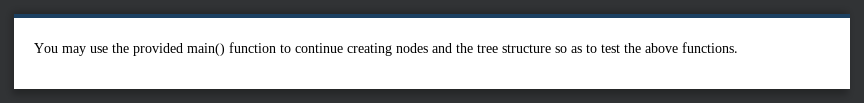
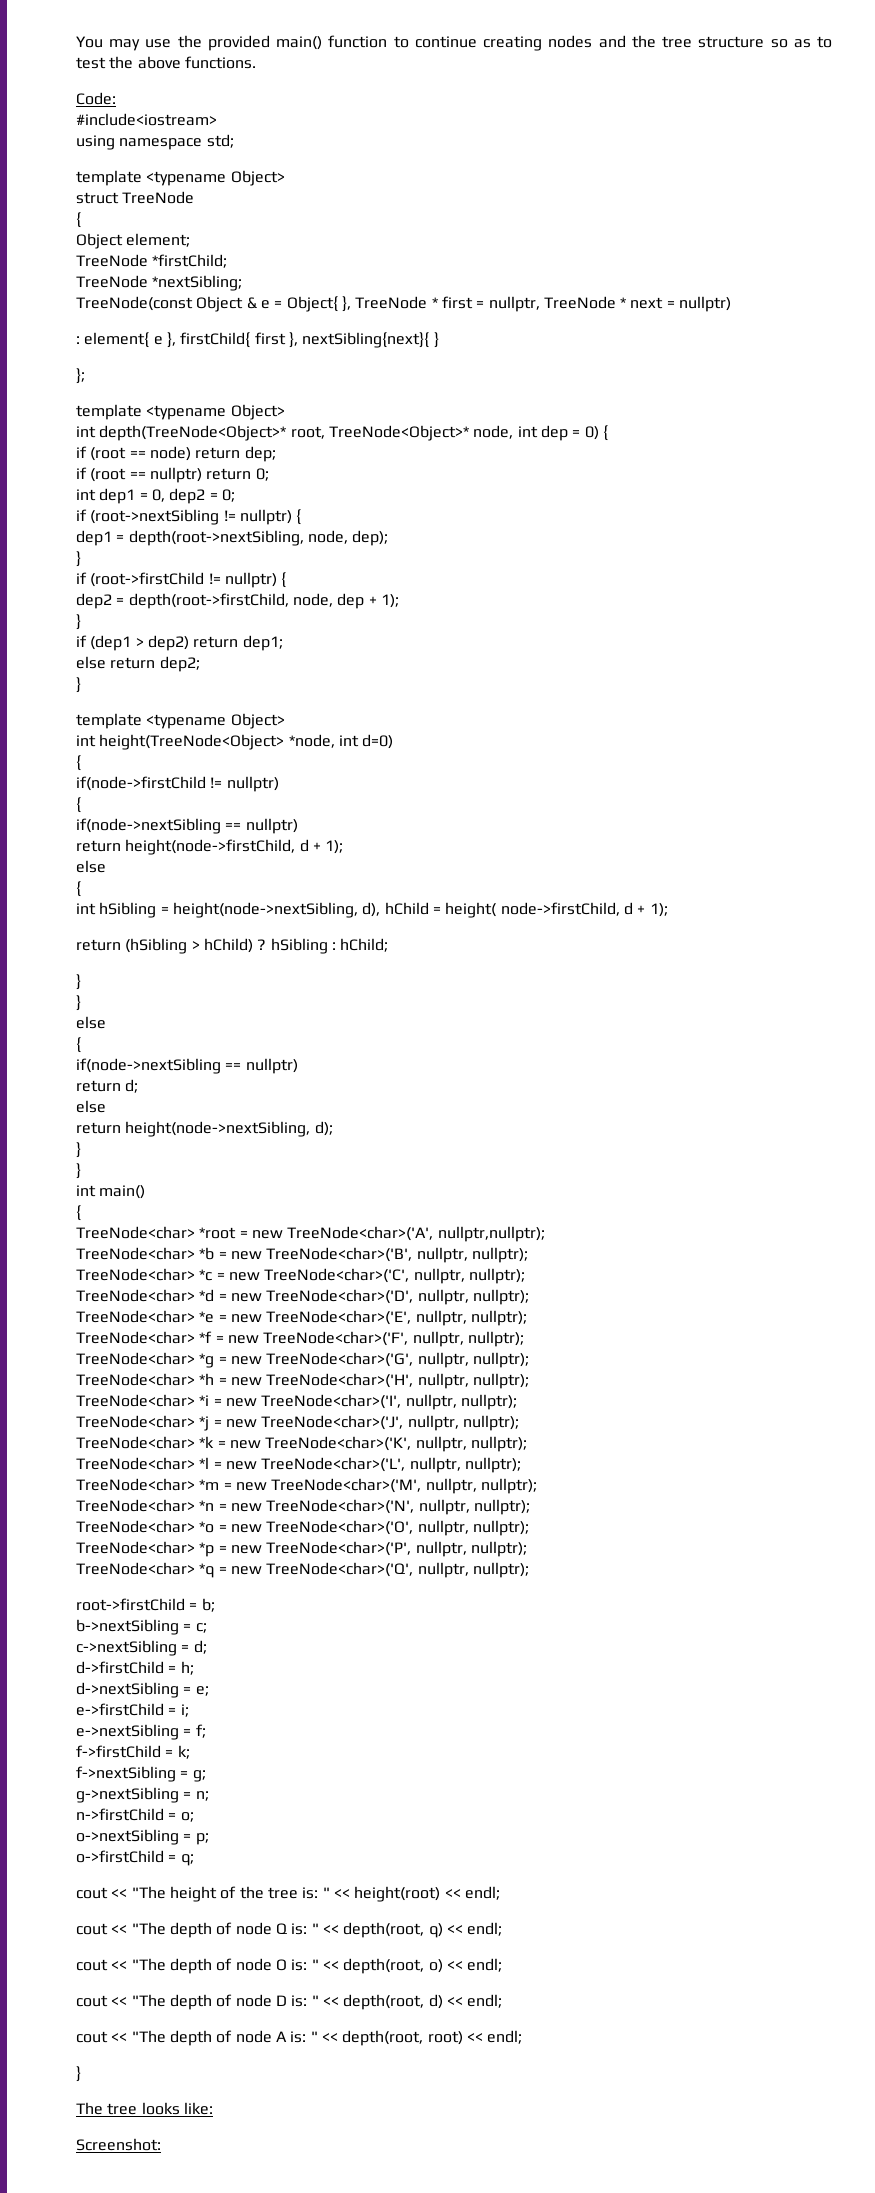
(738, 47) none -> [76,92,116,105] [76,113,217,126] [76,134,234,150] [76,170,285,186] [76,191,195,204] [76,212,81,228] [76,233,191,249] [76,254,228,268] [76,275,243,291] [76,296,732,312] [76,332,439,348] [76,368,85,384] [76,404,285,420] [76,425,608,441] [76,446,276,462] [76,467,269,483] [76,488,235,504] [76,509,302,525] [76,530,389,546] [76,551,81,567] [76,572,287,588] [76,593,399,609] [76,614,81,630] [76,635,283,651] [76,656,200,672] [76,677,81,693] [76,713,285,729] [76,734,394,750] [76,755,81,771] [76,776,279,792] [76,797,81,813] [76,818,298,834] [76,839,344,855] [76,860,106,873] [76,881,81,897] [76,902,668,918] [76,938,389,954] [76,974,81,990] [76,995,81,1011] [76,1016,106,1029] [76,1037,81,1053] [76,1058,298,1074] [76,1079,139,1093] [76,1100,106,1113] [76,1121,333,1137] [76,1142,81,1158] [76,1163,81,1179] [76,1185,146,1199] [76,1205,81,1221] [76,1226,545,1242] [76,1247,528,1263] [76,1268,525,1284] [76,1289,529,1305] [76,1310,527,1326] [76,1331,524,1347] [76,1352,529,1368] [76,1373,529,1389] [76,1394,517,1410] [76,1415,519,1431] [76,1436,527,1452] [76,1457,521,1473] [76,1478,537,1494] [76,1499,530,1515] [76,1520,529,1536] [76,1541,527,1557] [76,1562,529,1578] [76,1598,215,1612] [76,1619,207,1635] [76,1640,207,1656] [76,1661,194,1675] [76,1682,209,1698] [76,1703,189,1717] [76,1724,206,1740] [76,1745,190,1759] [76,1766,206,1782] [76,1787,209,1803] [76,1808,194,1822] [76,1829,209,1845] [76,1850,194,1866] [76,1886,500,1902] [76,1922,503,1938] [76,1958,503,1974] [76,1994,503,2010] [76,2030,523,2046] [76,2066,81,2082] [76,2102,213,2115] [76,2138,161,2151] // Code: // #include<iostream> // using namespace std; // template <typename Object> // struct TreeNode // { // Object element; // TreeNode *firstChild; // TreeNode *nextSibling; // TreeNode(const Object & e = Object{ }, TreeNode * first = nullptr, TreeNode * next = nullptr) // : element{ e }, firstChild{ first }, nextSibling{next}{ } // }; // template <typename Object> // int depth(TreeNode<Object>* root, TreeNode<Object>* node, int dep = 0) { // if (root == node) return dep; // if (root == nullptr) return 0; // int dep1 = 0, dep2 = 0; // if (root->nextSibling != nullptr) { // dep1 = depth(root->nextSibling, node, dep); // } // if (root->firstChild != nullptr) { // dep2 = depth(root->firstChild, node, dep + 1); // } // if (dep1 > dep2) return dep1; // else return dep2; // } // template <typename Object> // int height(TreeNode<Object> *node, int d=0) // { // if(node->firstChild != nullptr) // { // if(node->nextSibling == nullptr) // return height(node->firstChild, d + 1); // else // { // int hSibling = height(node->nextSibling, d), hChild = height( node->firstChild, d + 1); // return (hSibling > hChild) ? hSibling : hChild; // } // } // else // { // if(node->nextSibling == nullptr) // return d; // else // return height(node->nextSibling, d); // } // } // int main() // { // TreeNode<char> *root = new TreeNode<char>('A', nullptr,nullptr); // TreeNode<char> *b = new TreeNode<char>('B', nullptr, nullptr); // TreeNode<char> *c = new TreeNode<char>('C', nullptr, nullptr); // TreeNode<char> *d = new TreeNode<char>('D', nullptr, nullptr); // TreeNode<char> *e = new TreeNode<char>('E', nullptr, nullptr); // TreeNode<char> *f = new TreeNode<char>('F', nullptr, nullptr); // TreeNode<char> *g = new TreeNode<char>('G', nullptr, nullptr); // TreeNode<char> *h = new TreeNode<char>('H', nullptr, nullptr); // TreeNode<char> *i = new TreeNode<char>('I', nullptr, nullptr); // TreeNode<char> *j = new TreeNode<char>('J', nullptr, nullptr); // TreeNode<char> *k = new TreeNode<char>('K', nullptr, nullptr); // TreeNode<char> *l = new TreeNode<char>('L', nullptr, nullptr); // TreeNode<char> *m = new TreeNode<char>('M', nullptr, nullptr); // TreeNode<char> *n = new TreeNode<char>('N', nullptr, nullptr); // TreeNode<char> *o = new TreeNode<char>('O', nullptr, nullptr); // TreeNode<char> *p = new TreeNode<char>('P', nullptr, nullptr); // TreeNode<char> *q = new TreeNode<char>('Q', nullptr, nullptr); // root->firstChild = b; // b->nextSibling = c; // c->nextSibling = d; // d->firstChild = h; // d->nextSibling = e; // e->firstChild = i; // e->nextSibling = f; // f->firstChild = k; // f->nextSibling = g; // g->nextSibling = n; // n->firstChild = o; // o->nextSibling = p; // o->firstChild = q; // cout << "The height of the tree is: " << height(root) << endl; // cout << "The depth of node Q is: " << depth(root, q) << endl; // cout << "The depth of node O is: " << depth(root, o) << endl; // cout << "The depth of node D is: " << depth(root, d) << endl; // cout << "The depth of node A is: " << depth(root, root) << endl; // } // The tree looks like: // Screenshot:

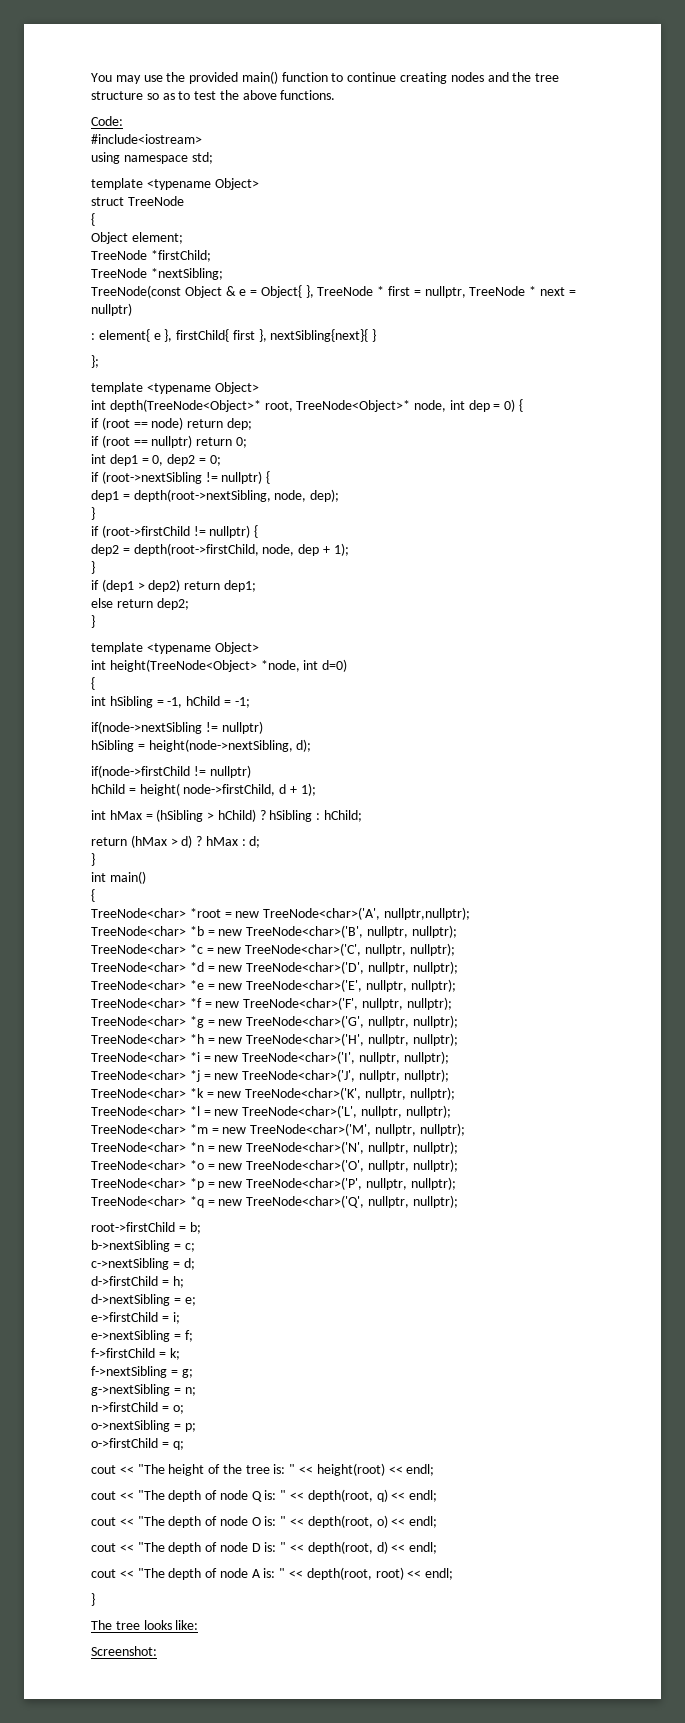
[76,776,279,792] [76,797,81,813] [76,818,298,834] [76,839,344,855] [76,860,106,873] [76,881,81,897] [76,902,381,918] if(node->firstChild != nullptr) // { // if(node->nextSibling == nullptr) // return height(node->firstChild, d + 1); // else // { // int hSibling = height(node->nextSibling, d), -> [91,696,250,708] [91,721,263,734] [91,739,312,752] [91,765,251,778] int hSibling = -1, hChild = -1; // if(node->nextSibling != nullptr) // hSibling = height(node->nextSibling, d); // if(node->firstChild != nullptr) //
[76,939,121,951] return -> [91,810,153,820] int hMax =
[76,974,81,990] [76,995,81,1011] [76,1016,106,1029] [76,1037,81,1053] [76,1058,298,1074] [76,1079,139,1093] [76,1100,106,1113] [76,1121,333,1137] [76,1142,81,1158] } // } // else // { // if(node->nextSibling == nullptr) // return d; // else // return height(node->nextSibling, d); // } -> [91,835,261,848] return (hMax > d) ? hMax : d;

